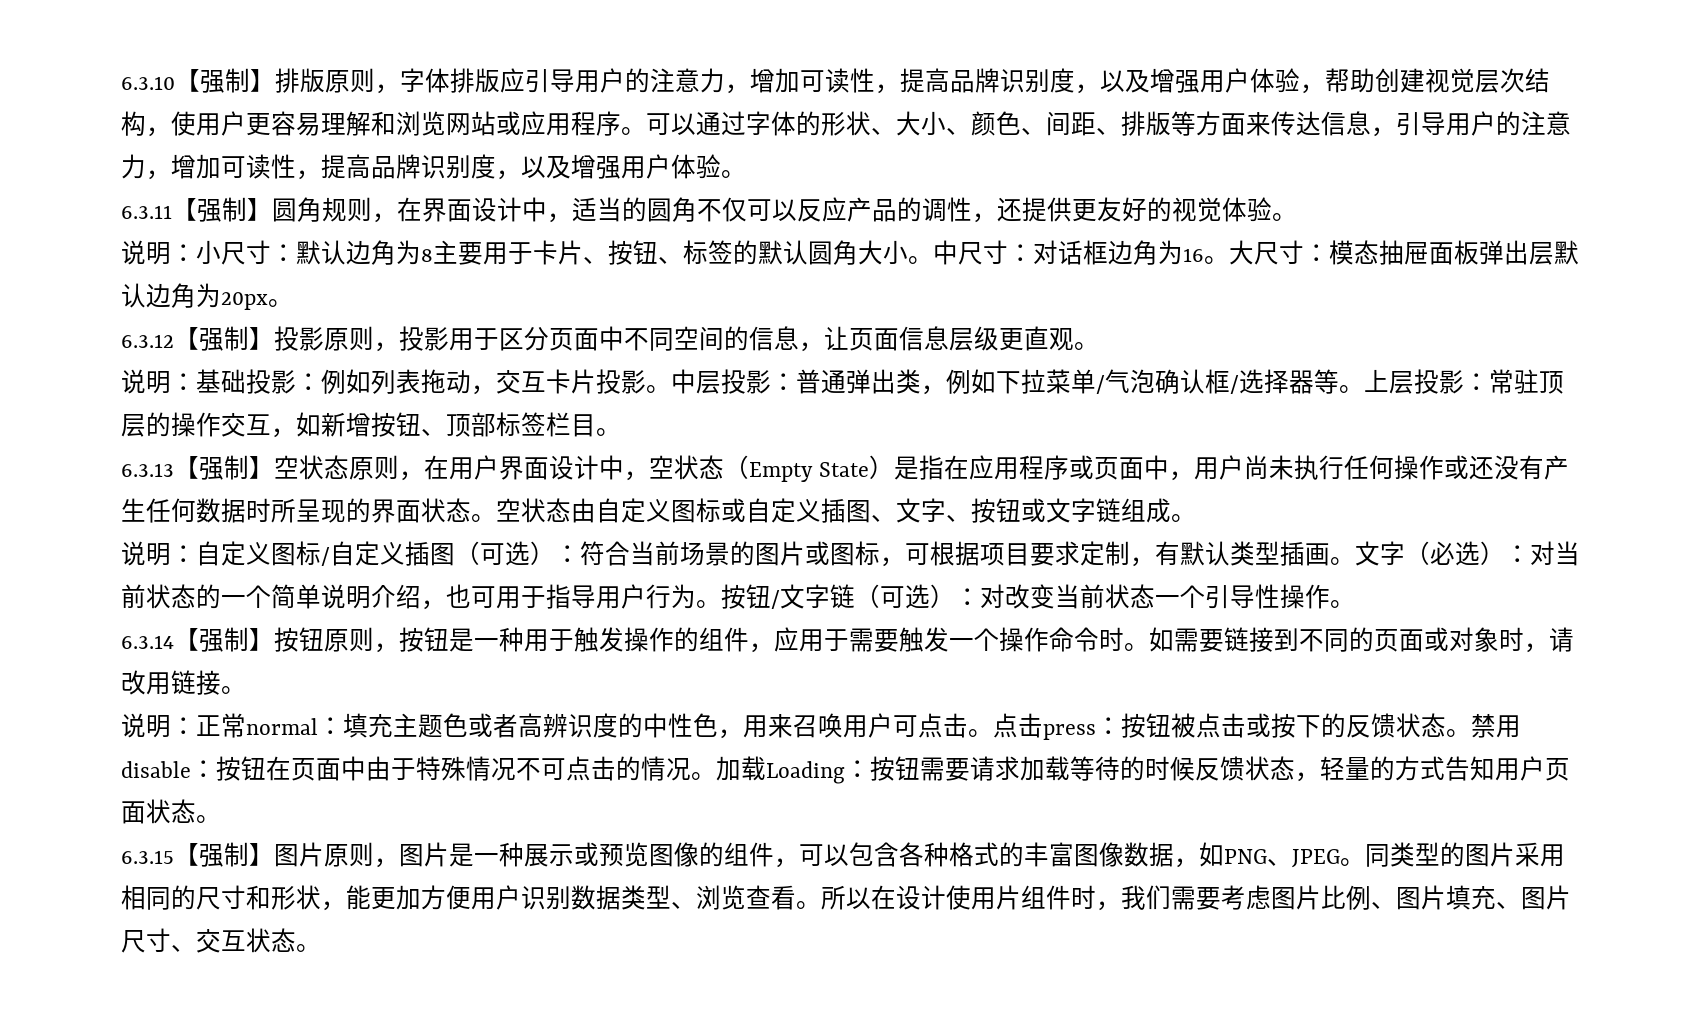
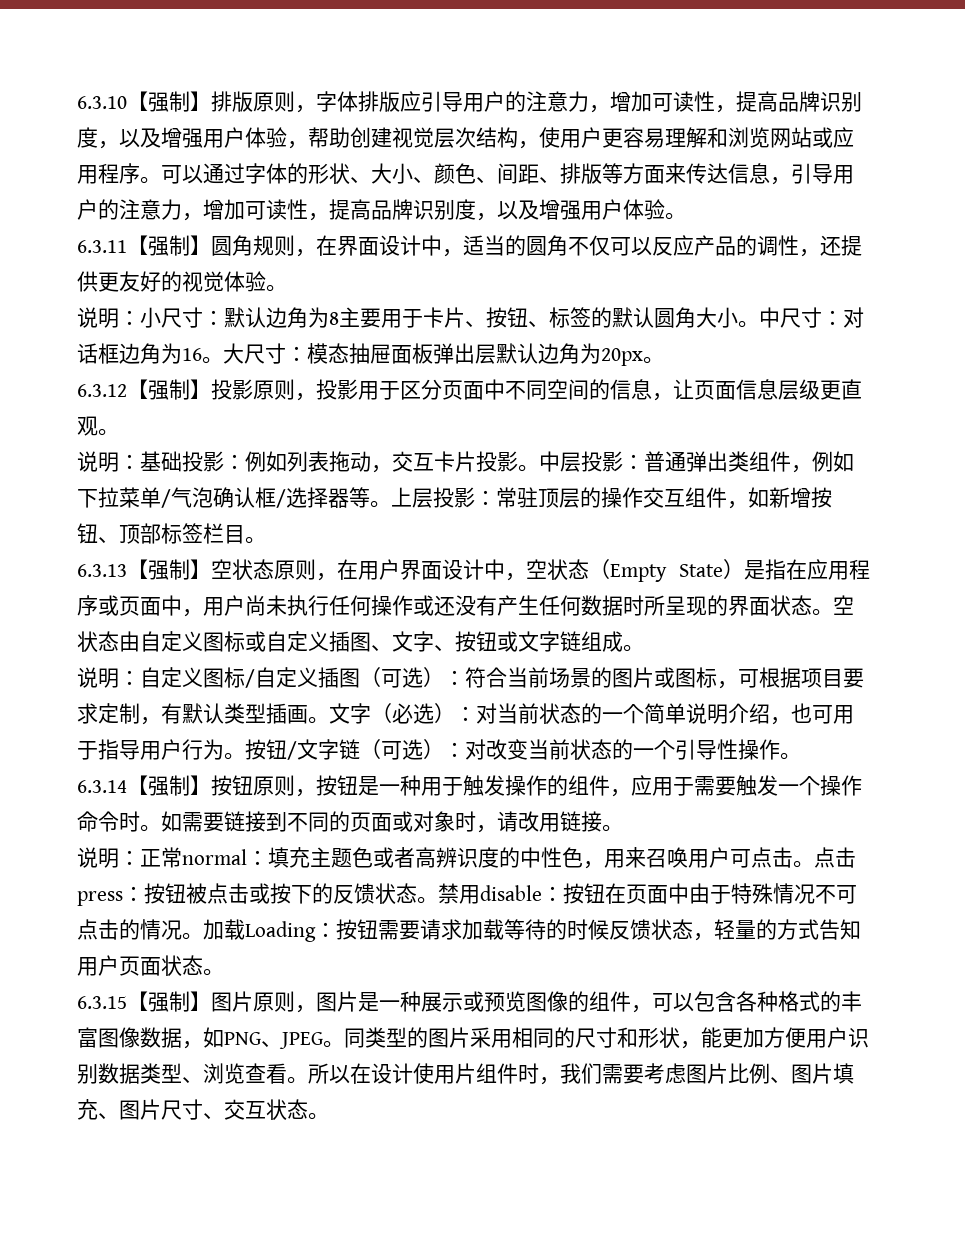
(921, 381) none -> [749,451,791,472] 组件
(271, 424) none -> [685,487,727,508] 组件
(1155, 596) none -> [612,739,633,760] 的

